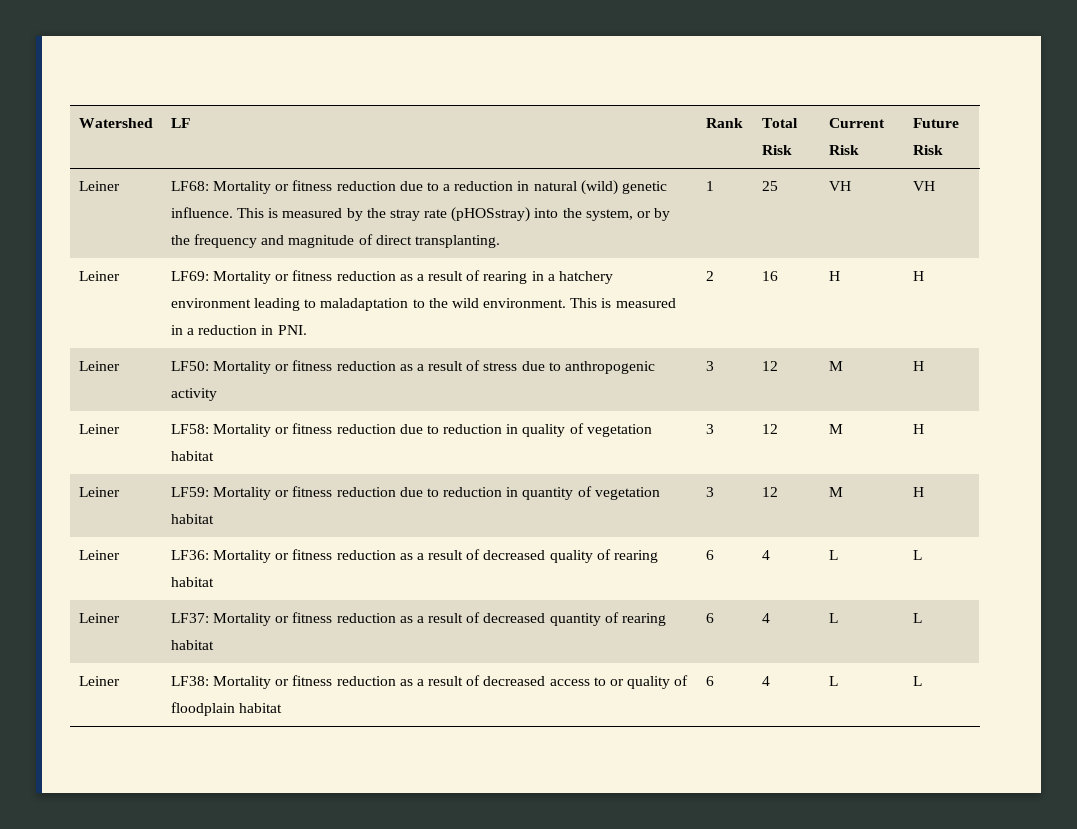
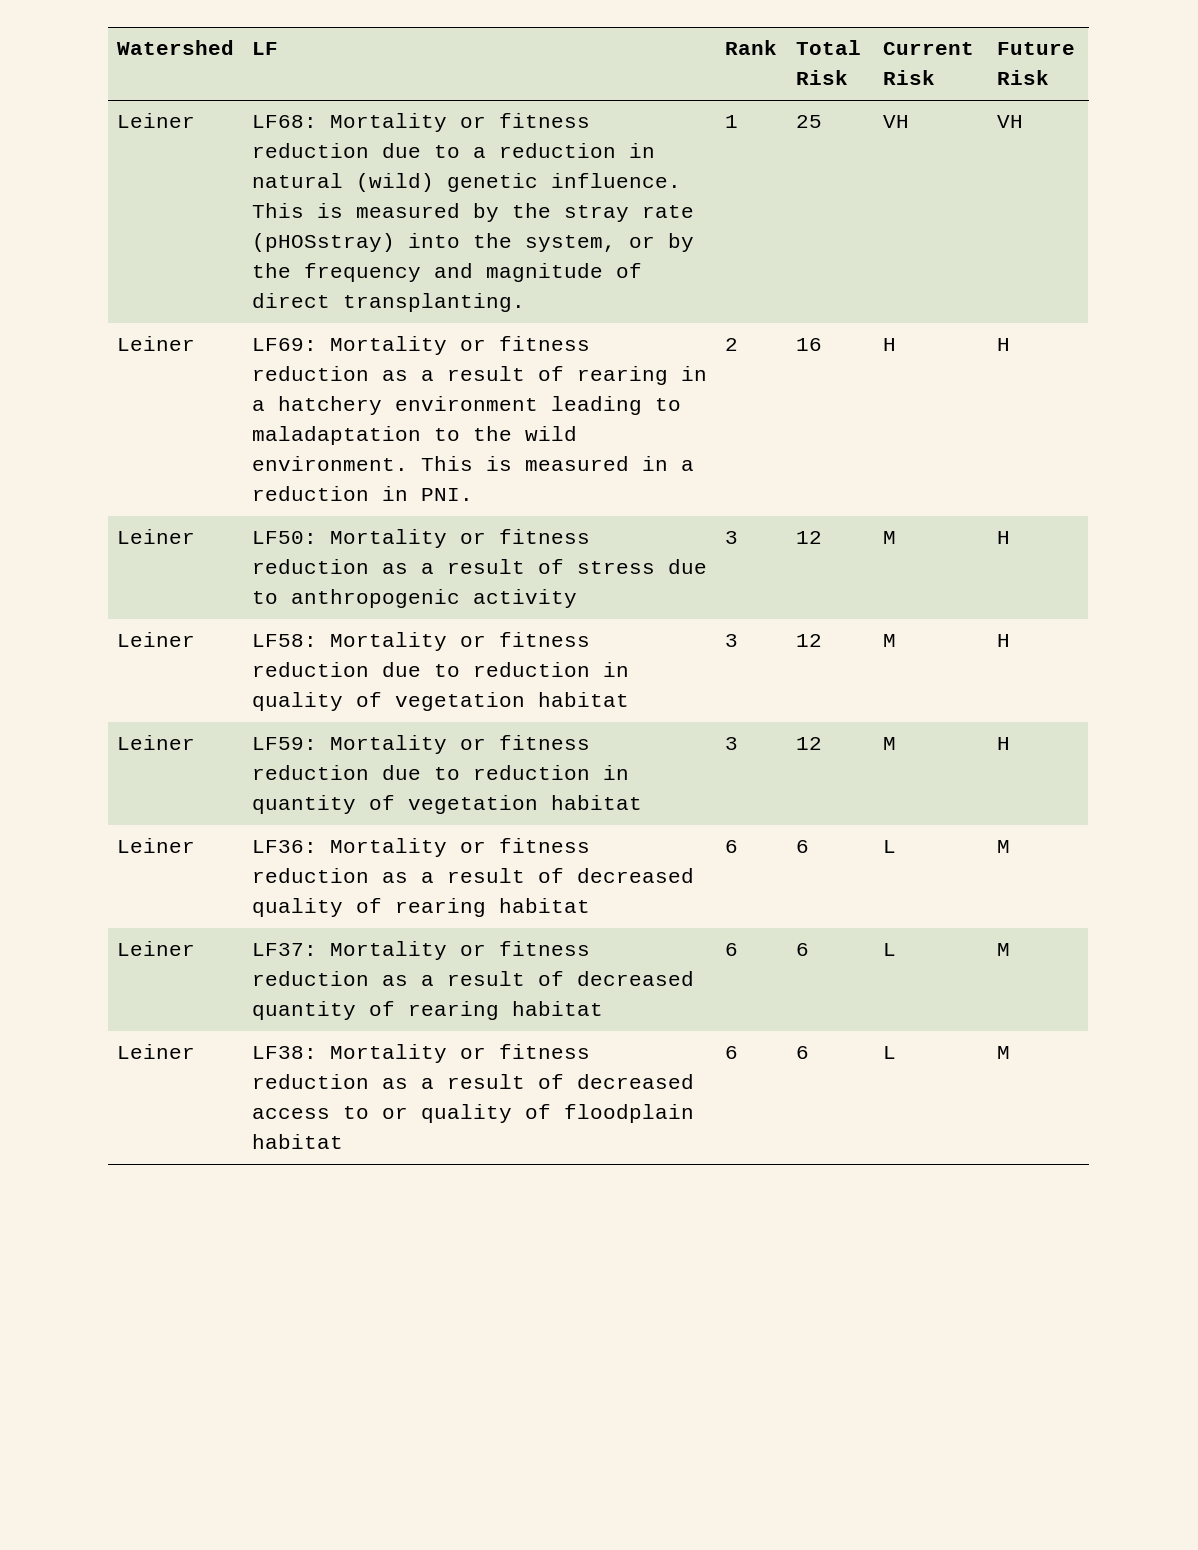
[761,550,770,560] [828,550,838,560] [912,550,922,560] 4 | L | L -> [795,840,809,853] [882,840,896,853] [996,840,1010,853] 6 | L | M
[761,613,770,623] [828,613,838,623] [912,613,922,623] 4 | L | L -> [795,943,809,956] [882,943,896,956] [996,943,1010,956] 6 | L | M
[761,676,770,686] [828,676,838,686] [912,676,922,686] 4 | L | L -> [795,1046,809,1059] [882,1046,896,1059] [996,1046,1010,1059] 6 | L | M

